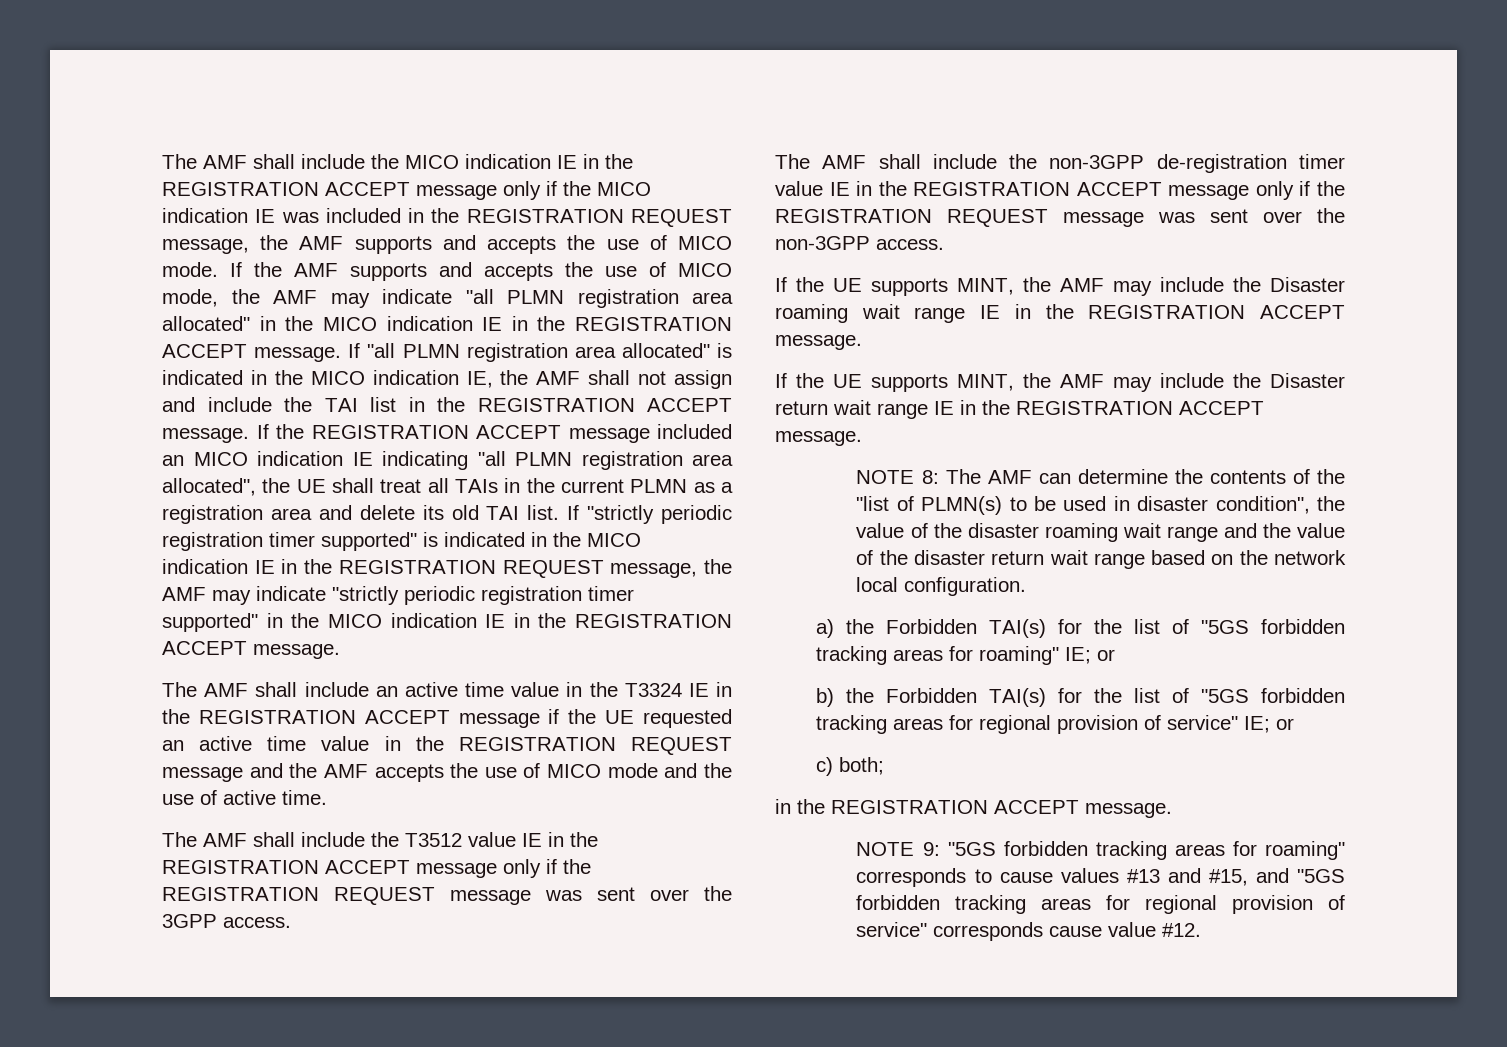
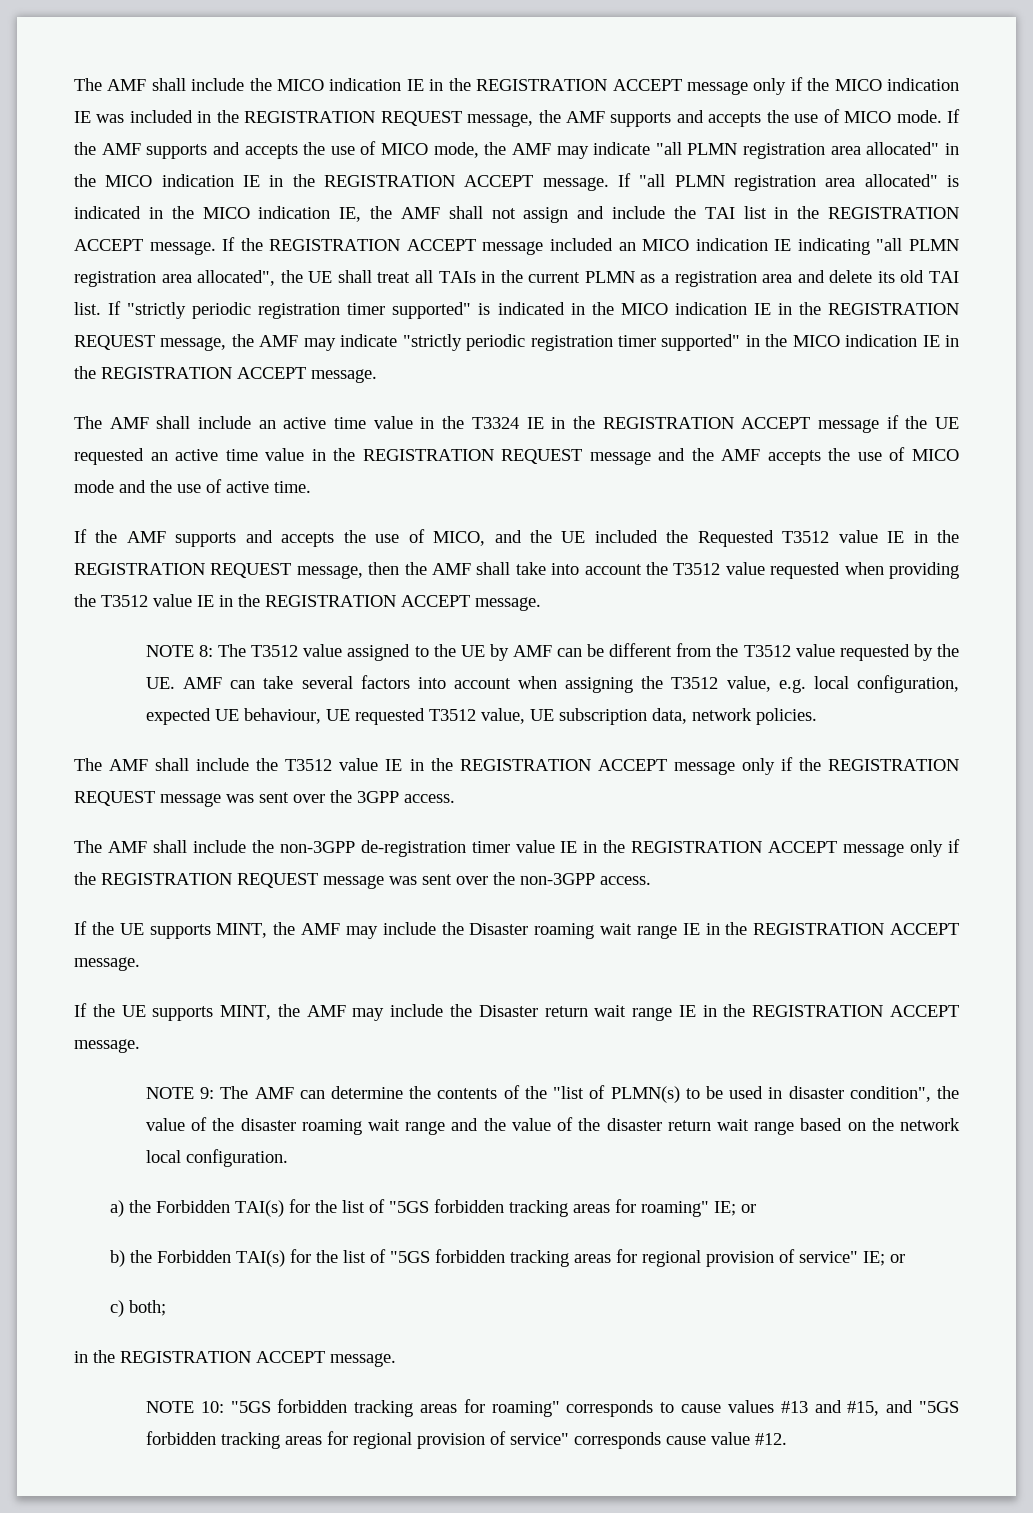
(327, 797) none -> [74,529,960,547] [74,562,959,579] [74,594,541,611] [145,643,959,661] [145,675,959,693] [145,708,817,725] // If the AMF supports and accepts the use of MICO, and the UE included the Requested T3512 value IE in the REGISTRATION REQUEST message, then the AMF shall take into account the T3512 value requested when providing the T3512 value IE in the REGISTRATION ACCEPT message. // NOTE 8: The T3512 value assigned to the UE by AMF can be different from the T3512 value requested by the UE. AMF can take several factors into account when assigning the T3512 value, e.g. local configuration, expected UE behaviour, UE requested T3512 value, UE subscription data, network policies.
[921,470,939,484] 8: -> [200,1087,215,1099] 9:
[922,842,940,856] 9: -> [200,1401,224,1413] 10:

